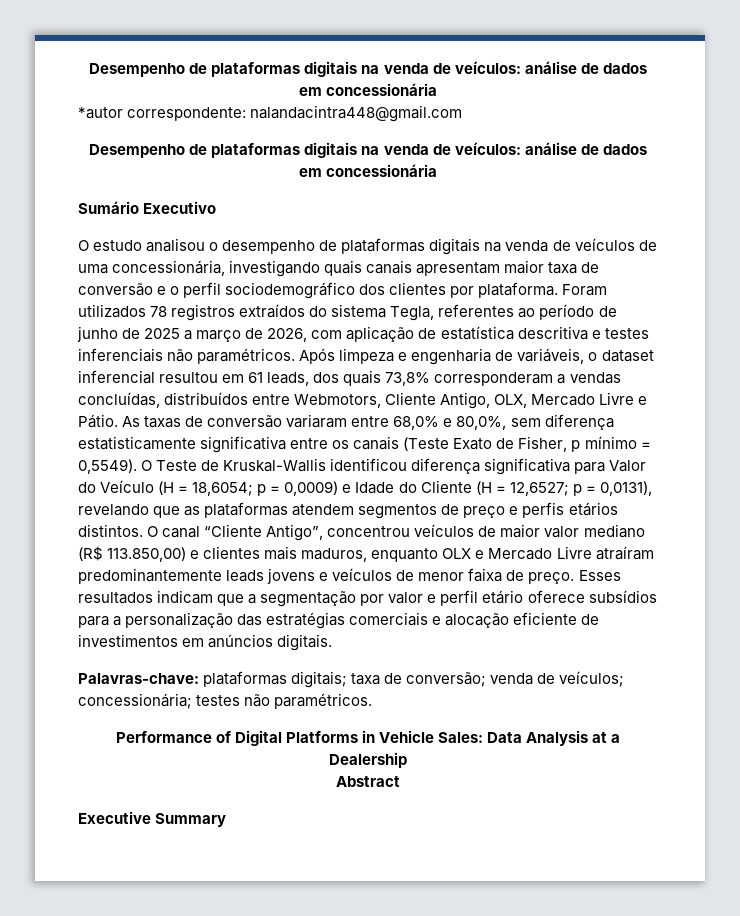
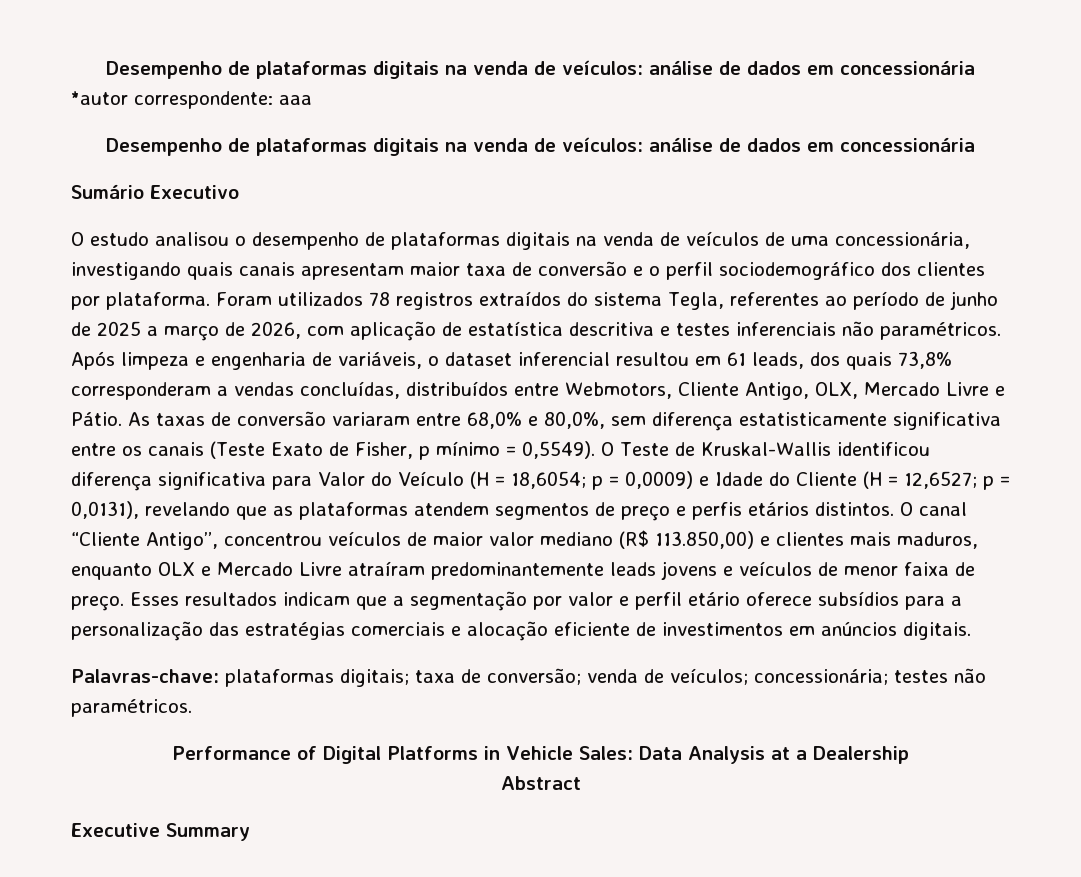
[250,105,463,122] nalandacintra448@gmail.com -> [279,95,312,105] aaa

